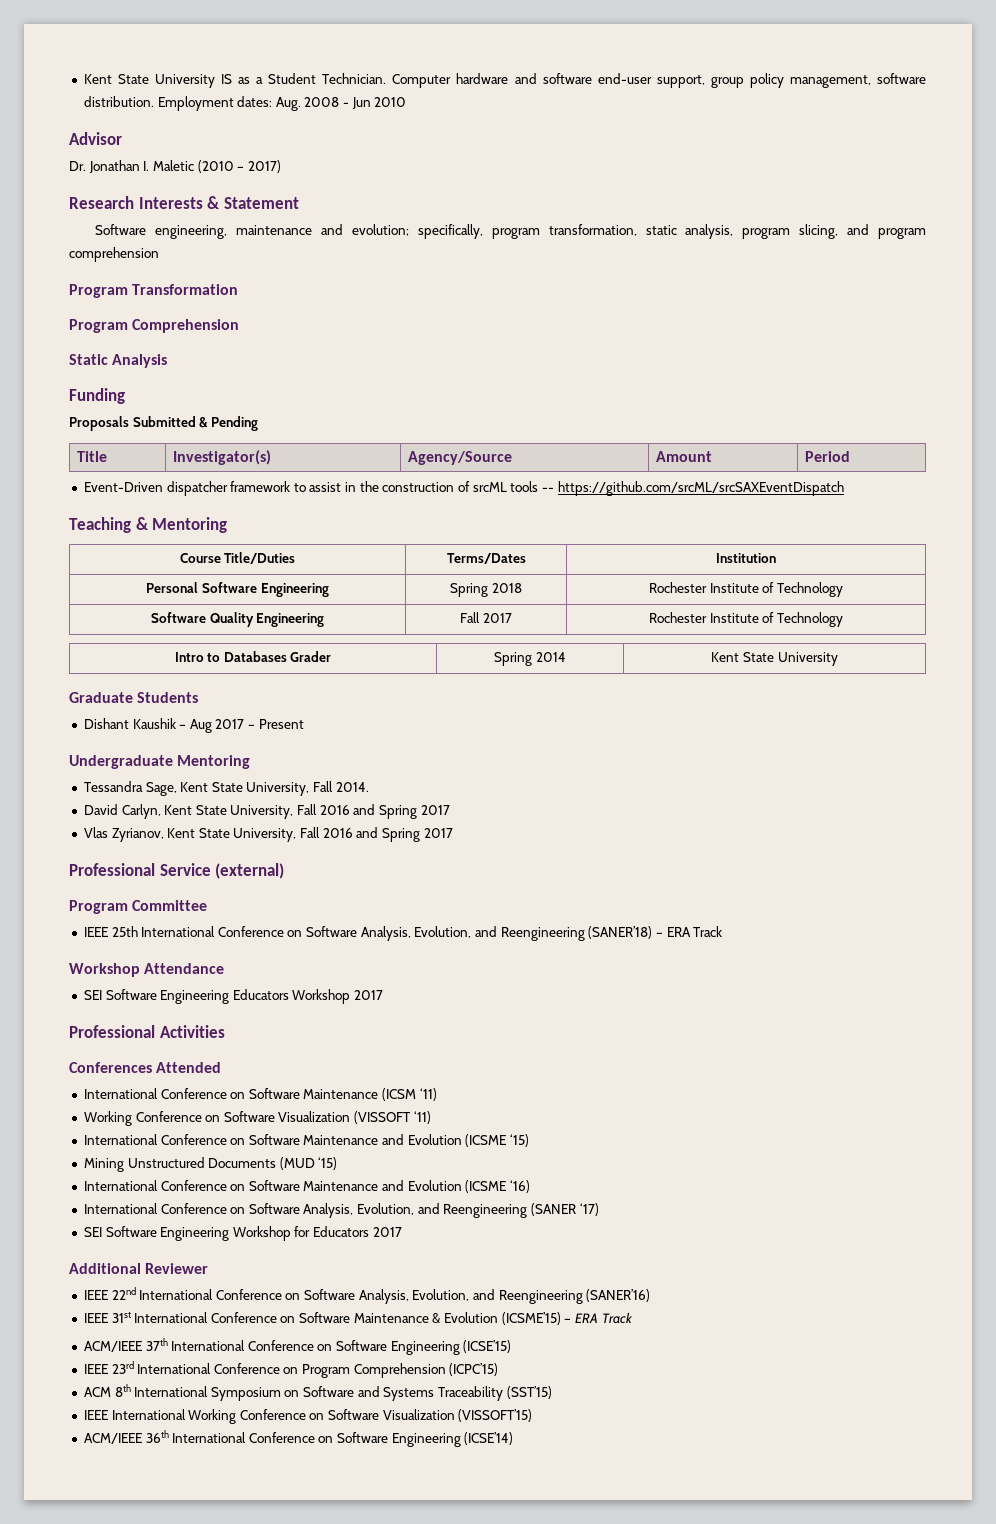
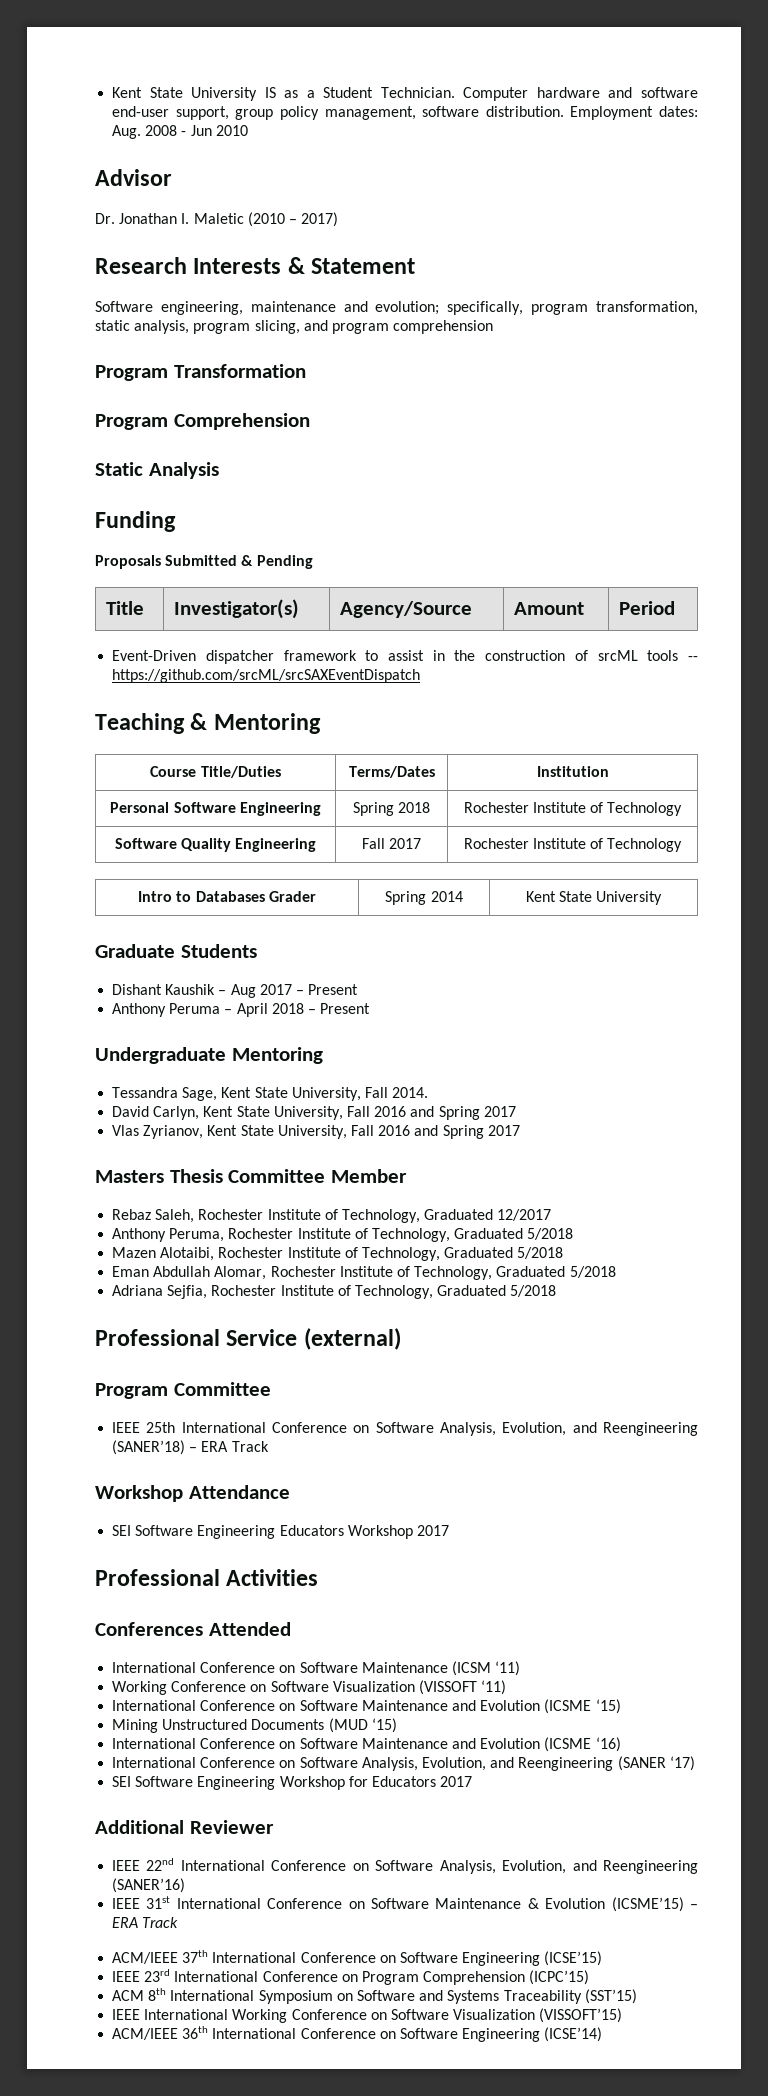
(304, 724) none -> [112,1003,371,1017] // Anthony Peruma – April 2018 – Present
(453, 833) none -> [95,1169,408,1183] [112,1209,552,1223] [112,1228,574,1242] [112,1247,564,1261] [112,1266,616,1280] [112,1285,557,1299] // Masters Thesis Committee Member // Rebaz Saleh, Rochester Institute of Technology, Graduated 12/2017 // Anthony Peruma, Rochester Institute of Technology, Graduated 5/2018 // Mazen Alotaibi, Rochester Institute of Technology, Graduated 5/2018 // Eman Abdullah Alomar, Rochester Institute of Technology, Graduated 5/2018 // Adriana Sejfia, Rochester Institute of Technology, Graduated 5/2018

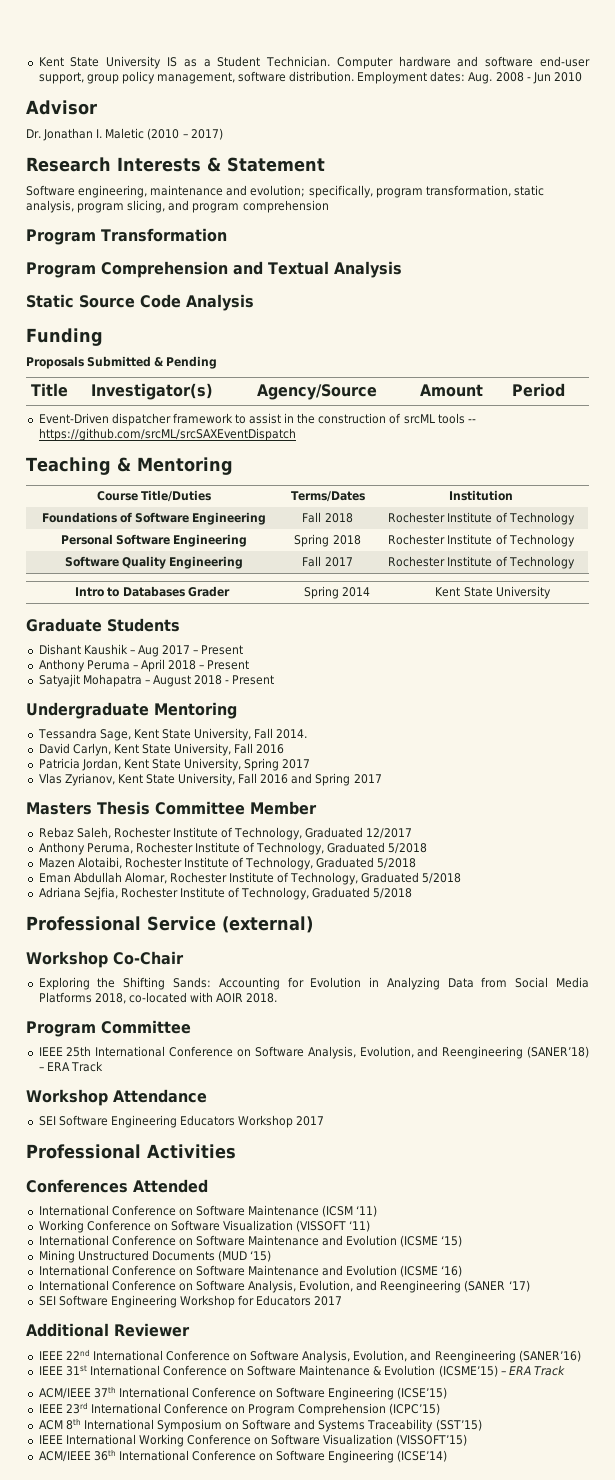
(310, 421) none -> [233,261,402,278] and Textual Analysis
(143, 469) none -> [79,294,181,308] Source Code
(609, 771) none -> [41,512,267,525] [302,512,353,523] [388,512,575,525] // Foundations of Software Engineering | Fall 2018 | Rochester Institute of Technology
(371, 1008) none -> [38,674,275,687] // Satyajit Mohapatra – August 2018 - Present
[410,1106,435,1117] and -> [38,758,242,771] // Patricia Jordan, Kent State University,
(401, 1339) none -> [26,951,184,968] [38,977,589,990] [38,992,278,1004] // Workshop Co-Chair // Exploring the Shifting Sands: Accounting for Evolution in Analyzing Data from Social Media Platforms 2018, co-located with AOIR 2018.

